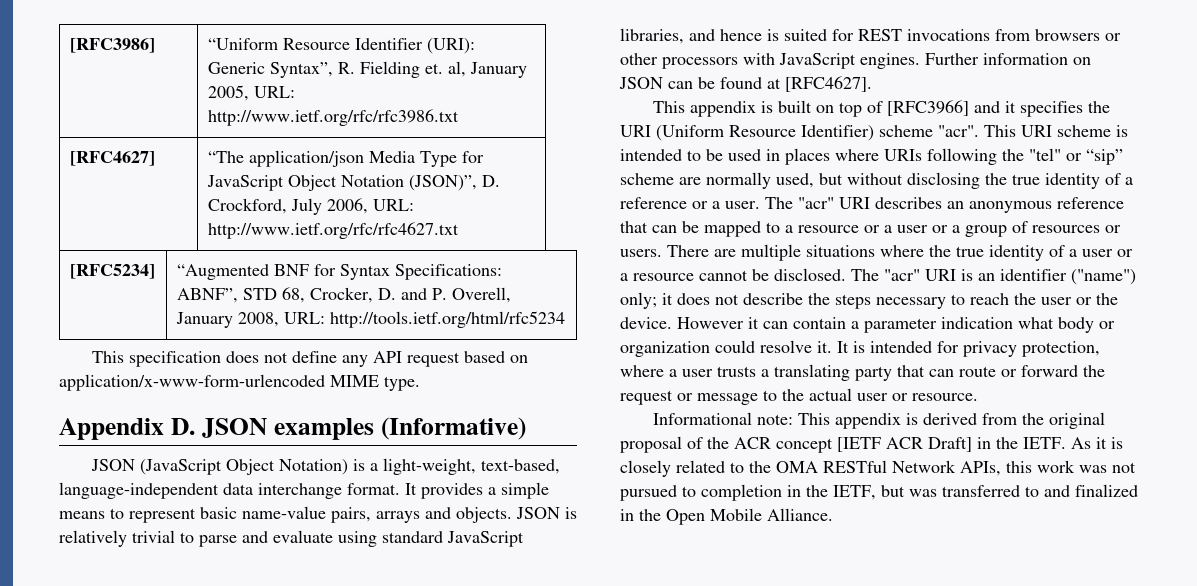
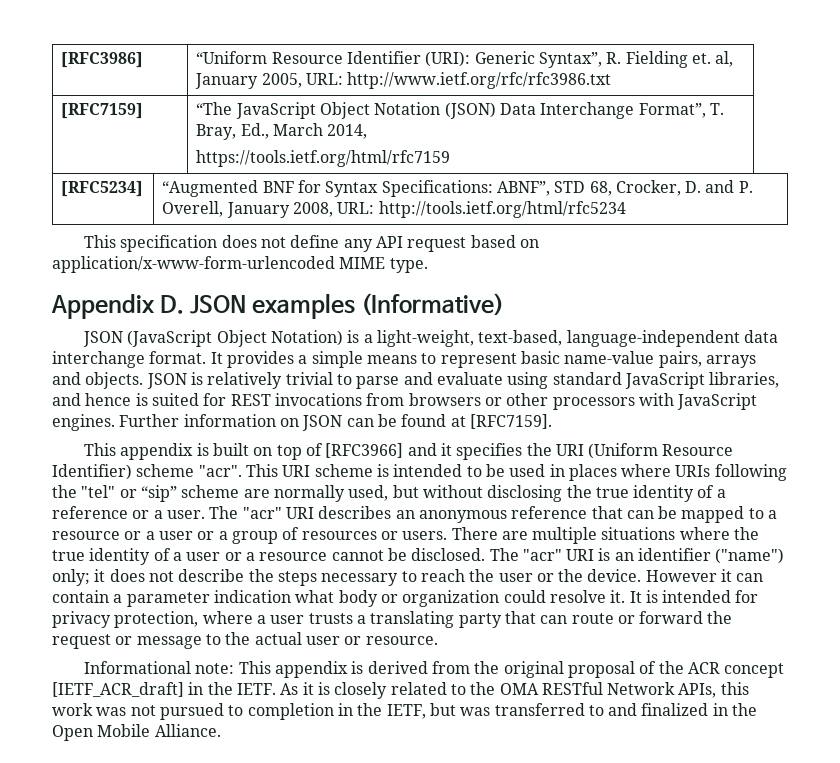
[69,151,155,166] [RFC4627] -> [61,103,144,119] [RFC7159]
[248,150,484,167] [206,175,500,191] [207,198,414,215] [207,222,459,239] application/json Media Type for JavaScript Object Notation (JSON)”, D. Crockford, July 2006, URL: http://www.ietf.org/rfc/rfc4627.txt -> [235,102,724,119] [196,123,368,140] [196,150,451,167] JavaScript Object Notation (JSON) Data Interchange Format”, T. Bray, Ed., March 2014, // https://tools.ietf.org/html/rfc7159
[785,76,872,92] [RFC4627]. -> [469,414,552,429] [RFC7159].
[837,437,972,452] [IETF ACR Draft] -> [52,682,184,697] [IETF_ACR_draft]

